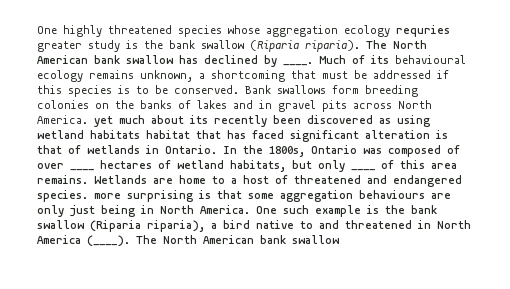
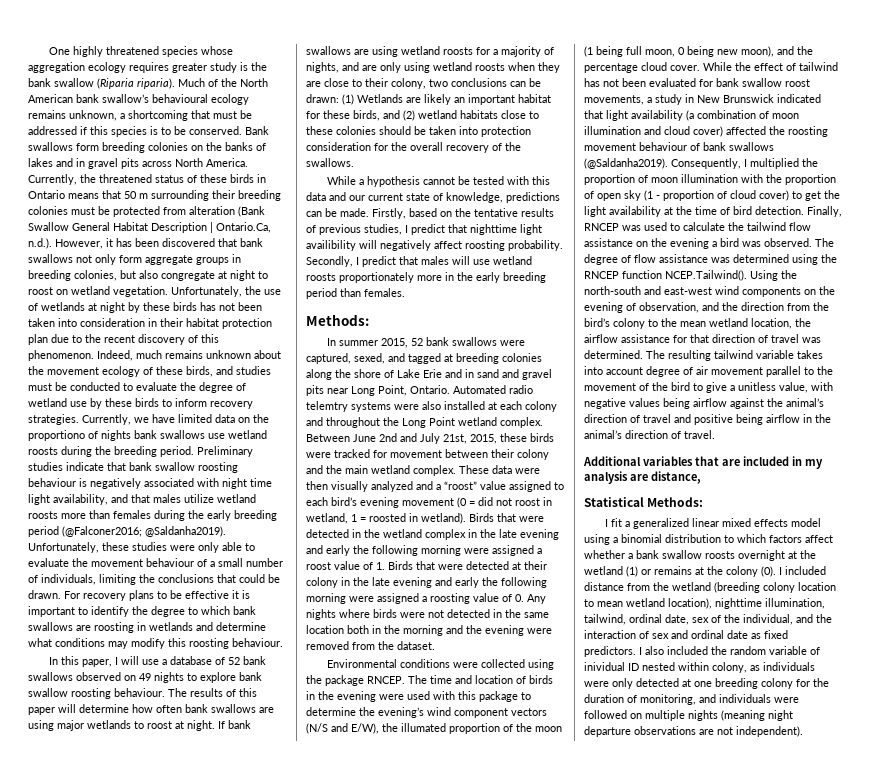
[396,25,450,37] requries -> [129,62,169,73] requires
[366,40,427,49] [37,55,389,67] The North American bank swallow has declined by ____. Much of its -> [178,78,268,87] [28,94,149,103] Much of the North American bank swallow’s
[94,115,430,127] [37,130,448,142] [37,145,460,157] [37,163,64,169] [70,169,94,171] [100,160,375,172] [381,160,457,169] [37,175,462,187] [37,190,451,202] [37,205,437,217] [37,220,471,232] [37,235,339,247] yet much about its recently been discovered as using wetland habitats habitat that has faced significant alteration is that of wetlands in Ontario. In the 1800s, Ontario was composed of over ____ hectares of wetland habitats, but only ____ of this area remains. Wetlands are home to a host of threatened and endangered species. more surprising is that some aggregation behaviours are only just being in North America. One such example is the bank swallow (Riparia riparia), a bird native to and threatened in North America (____). The North American bank swallow -> [28,174,266,185] [28,190,281,201] [28,206,265,217] [28,222,271,233] [28,238,263,249] [28,254,241,265] [28,270,268,281] [28,286,281,297] [28,302,262,313] [28,318,272,329] [28,334,219,345] [28,350,281,361] [28,366,271,377] [28,382,246,393] [28,398,253,409] [28,414,269,425] [28,430,267,441] [28,446,253,457] [28,462,238,473] [28,478,272,489] [28,494,256,505] [28,510,277,521] [28,526,226,537] [28,542,255,553] [28,558,283,567] [28,574,280,585] [28,590,250,601] [28,606,256,617] [28,622,266,633] [28,638,283,649] [49,656,267,667] [28,672,262,683] [28,688,257,699] [28,704,274,715] [28,720,251,731] [306,46,554,57] [306,62,560,73] [306,78,541,89] [306,94,551,105] [306,110,539,121] [306,126,531,137] [306,142,521,153] [306,158,354,167] [327,176,551,187] [306,192,560,203] [306,208,554,219] [306,224,542,235] [306,240,563,251] [306,256,532,267] [306,272,546,283] [306,288,405,299] [306,314,369,326] [327,337,526,348] [306,353,542,364] [306,369,552,380] [306,385,533,396] [306,401,557,412] [306,417,543,428] [306,433,554,444] [306,449,549,460] [306,465,540,476] [306,481,564,492] [306,497,552,508] [306,513,544,524] [306,529,559,540] [306,545,542,556] [306,561,547,570] [306,577,547,588] [306,593,546,604] [306,609,549,620] [306,625,552,636] [306,641,435,650] [327,659,555,670] [306,675,553,686] [306,691,531,702] [306,707,547,718] [306,723,562,734] [584,46,813,57] [584,62,838,73] [584,78,810,87] [584,94,821,105] [584,110,799,121] [584,126,828,137] [584,142,774,151] [584,158,818,169] [584,174,836,185] [584,190,840,201] [584,206,842,217] [584,222,811,231] [584,238,834,249] [584,254,837,265] [584,270,797,281] [584,286,835,297] [584,302,829,313] [584,318,811,329] [584,334,821,343] [584,350,823,361] [584,366,833,377] [584,382,833,393] [584,398,824,409] [584,414,831,425] [584,430,715,439] [583,456,823,469] [584,471,701,484] [584,497,704,507] [605,518,822,529] [584,534,833,545] [584,550,816,561] [584,566,826,577] [584,582,836,593] [584,598,825,609] [584,614,832,625] [584,630,788,639] [584,646,820,657] [584,662,815,673] [584,678,829,689] [584,694,799,705] [584,710,793,721] [584,726,803,737] Currently, the threatened status of these birds in Ontario means that 50 m surrounding their breeding colonies must be protected from alteration (Bank Swallow General Habitat Description | Ontario.Ca, n.d.). However, it has been discovered that bank swallows not only form aggregate groups in breeding colonies, but also congregate at night to roost on wetland vegetation. Unfortunately, the use of wetlands at night by these birds has not been taken into consideration in their habitat protection plan due to the recent discovery of this phenomenon. Indeed, much remains unknown about the movement ecology of these birds, and studies must be conducted to evaluate the degree of wetland use by these birds to inform recovery strategies. Currently, we have limited data on the proportiono of nights bank swallows use wetland roosts during the breeding period. Preliminary studies indicate that bank swallow roosting behaviour is negatively associated with night time light availability, and that males utilize wetland roosts more than females during the early breeding period (@Falconer2016; @Saldanha2019). Unfortunately, these studies were only able to evaluate the movement behaviour of a small number of individuals, limiting the conclusions that could be drawn. For recovery plans to be effective it is important to identify the degree to which bank swallows are roosting in wetlands and determine what conditions may modify this roosting behaviour. // In this paper, I will use a database of 52 bank swallows observed on 49 nights to explore bank swallow roosting behaviour. The results of this paper will determine how often bank swallows are using major wetlands to roost at night. If bank swallows are using wetland roosts for a majority of nights, and are only using wetland roosts when they are close to their colony, two conclusions can be drawn: (1) Wetlands are likely an important habitat for these birds, and (2) wetland habitats close to these colonies should be taken into protection consideration for the overall recovery of the swallows. // While a hypothesis cannot be tested with this data and our current state of knowledge, predictions can be made. Firstly, based on the tentative results of previous studies, I predict that nighttime light availibility will negatively affect roosting probability. Secondly, I predict that males will use wetland roosts proportionately more in the early breeding period than females. // Methods: // In summer 2015, 52 bank swallows were captured, sexed, and tagged at breeding colonies along the shore of Lake Erie and in sand and gravel pits near Long Point, Ontario. Automated radio telemtry systems were also installed at each colony and throughout the Long Point wetland complex. Between June 2nd and July 21st, 2015, these birds were tracked for movement between their colony and the main wetland complex. These data were then visually analyzed and a “roost” value assigned to each bird’s evening movement (0 = did not roost in wetland, 1 = roosted in wetland). Birds that were detected in the wetland complex in the late evening and early the following morning were assigned a roost value of 1. Birds that were detected at their colony in the late evening and early the following morning were assigned a roosting value of 0. Any nights where birds were not detected in the same location both in the morning and the evening were removed from the dataset. // Environmental conditions were collected using the package RNCEP. The time and location of birds in the evening were used with this package to determine the evening’s wind component vectors (N/S and E/W), the illumated proportion of the moon (1 being full moon, 0 being new moon), and the percentage cloud cover. While the effect of tailwind has not been evaluated for bank swallow roost movements, a study in New Brunswick indicated that light availability (a combination of moon illumination and cloud cover) affected the roosting movement behaviour of bank swallows (@Saldanha2019). Consequently, I multiplied the proportion of moon illumination with the proportion of open sky (1 - proportion of cloud cover) to get the light availability at the time of bird detection. Finally, RNCEP was used to calculate the tailwind flow assistance on the evening a bird was observed. The degree of flow assistance was determined using the RNCEP function NCEP.Tailwind(). Using the north-south and east-west wind components on the evening of observation, and the direction from the bird’s colony to the mean wetland location, the airflow assistance for that direction of travel was determined. The resulting tailwind variable takes into account degree of air movement parallel to the movement of the bird to give a unitless value, with negative values being airflow against the animal’s direction of travel and positive being airflow in the animal’s direction of travel. // Additional variables that are included in my analysis are distance, // Statistical Methods: // I fit a generalized linear mixed effects model using a binomial distribution to which factors affect whether a bank swallow roosts overnight at the wetland (1) or remains at the colony (0). I included distance from the wetland (breeding colony location to mean wetland location), nighttime illumination, tailwind, ordinal date, sex of the individual, and the interaction of sex and ordinal date as fixed predictors. I also included the random variable of inividual ID nested within colony, as individuals were only detected at one breeding colony for the duration of monitoring, and individuals were followed on multiple nights (meaning night departure observations are not independent).

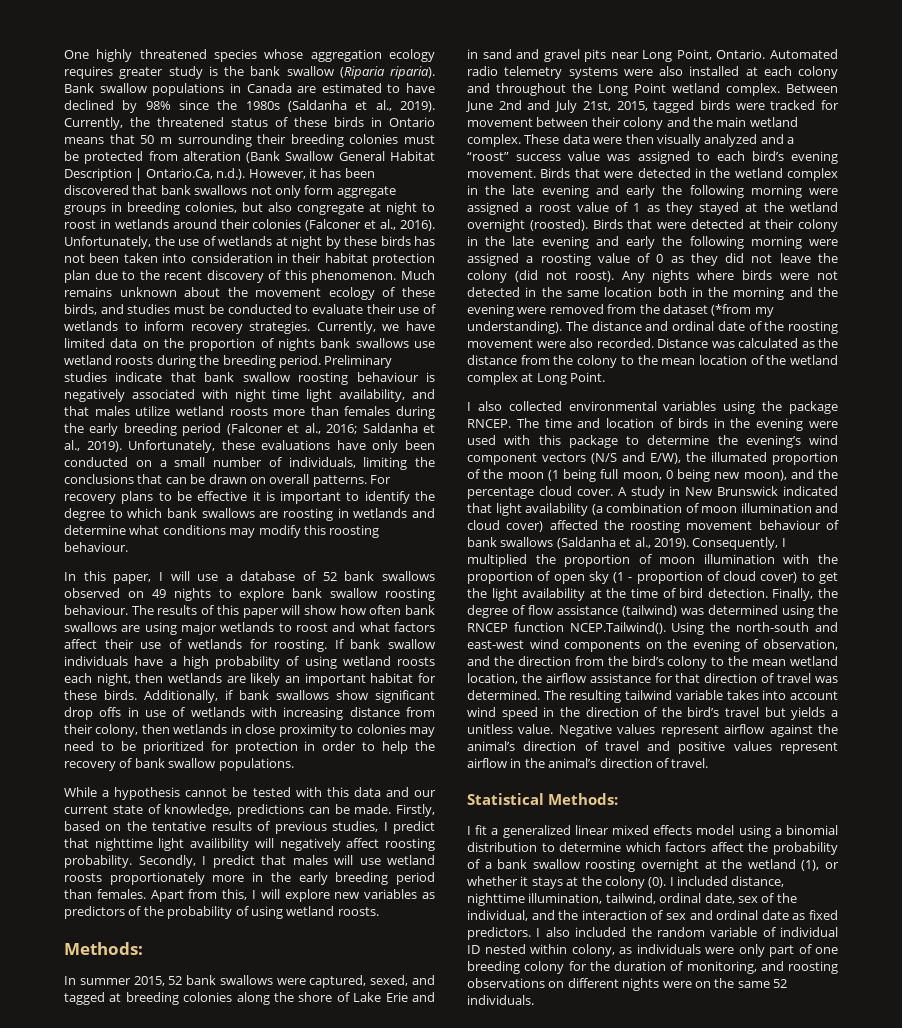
[178,78,268,87] [28,94,249,105] [28,110,252,121] [28,126,269,137] [28,142,266,153] [28,158,248,169] Much of the North American bank swallow’s behavioural ecology remains unknown, a shortcoming that must be addressed if this species is to be conserved. Bank swallows form breeding colonies on the banks of lakes and in gravel pits across North America. -> [64,83,435,96] [64,100,435,113] Bank swallow populations in Canada are estimated to have declined by 98% since the 1980s (Saldanha et al., 2019).
[56,286,168,297] on wetland vegetation. -> [99,219,436,231] in wetlands around their colonies (Falconer et al., 2016).
[97,350,162,361] Indeed, much -> [400,270,435,280] Much
[180,382,246,393] [28,398,159,409] the degree of wetland use by these birds -> [366,304,436,314] [64,321,118,331] their use of wetlands
[28,430,85,441] proportiono -> [189,338,256,351] proportion
[62,526,226,537] [28,542,255,553] [28,558,207,567] (@Falconer2016; @Saldanha2019). Unfortunately, these studies were only able to evaluate the movement behaviour of -> [226,423,436,435] [64,440,435,453] [64,457,152,467] (Falconer et al., 2016; Saldanha et al., 2019). Unfortunately, these evaluations have only been conducted on
[239,574,280,583] [28,590,61,599] could be drawn. -> [165,474,367,487] can be drawn on overall patterns.
[79,704,129,713] determine -> [303,605,336,615] show
[175,720,251,731] [306,46,554,57] [306,62,560,73] [306,78,541,89] [306,94,403,105] at night. If bank swallows are using wetland roosts for a majority of nights, and are only using wetland roosts when they are close to their colony, two conclusions can be drawn: (1) Wetlands -> [332,622,435,632] [64,639,435,652] [64,656,435,669] [64,673,222,686] and what factors affect their use of wetlands for roosting. If bank swallow individuals have a high probability of using wetland roosts each night, then wetlands
[353,110,539,121] [306,126,531,137] [306,142,521,153] [306,158,354,167] birds, and (2) wetland habitats close to these colonies should be taken into protection consideration for the overall recovery of the swallows. -> [104,690,435,703] [64,707,435,720] [64,724,436,737] [64,741,435,754] [64,758,294,771] birds. Additionally, if bank swallows show significant drop offs in use of wetlands with increasing distance from their colony, then wetlands in close proximity to colonies may need to be prioritized for protection in order to help the recovery of bank swallow populations.
(405, 292) none -> [150,889,436,902] [64,906,379,919] Apart from this, I will explore new variables as predictors of the probability of using wetland roosts.
[306,401,348,412] telemtry -> [504,66,563,79] telemetry
[500,433,527,442] these -> [653,100,695,113] tagged
[480,481,506,490] value -> [516,151,631,161] success value was
[402,497,552,508] [306,513,466,524] movement (0 = did not roost in wetland, 1 = roosted in wetland). -> [467,169,536,178] movement.
[376,562,385,570] 1. -> [633,202,838,215] [467,219,588,232] 1 as they stayed at the wetland overnight (roosted).
[515,594,524,602] 0. -> [656,253,838,266] [467,270,614,283] 0 as they did not leave the colony (did not roost).
[397,641,435,650] [327,659,526,668] dataset. // Environmental conditions were collected -> [662,304,774,317] [467,321,838,334] [467,338,838,348] [467,355,838,368] [467,372,606,385] [467,401,717,411] dataset (*from my understanding). The distance and ordinal date of the roosting movement were also recorded. Distance was calculated as the distance from the colony to the mean location of the wetland complex at Long Point. // I also collected environmental variables
[703,62,838,71] [584,78,810,87] [584,95,652,105] While the effect of tailwind has not been evaluated for bank swallow roost movements, a -> [617,487,627,496] A
[584,158,668,169] (@Saldanha2019). -> [556,537,689,549] (Saldanha et al., 2019).
[584,222,811,231] [584,238,834,249] RNCEP was used to calculate the tailwind flow assistance on the evening a bird was observed. The -> [818,588,838,598] the
(708, 258) none -> [622,605,677,617] (tailwind)
[646,366,833,377] [584,382,833,393] [584,398,690,409] degree of air movement parallel to the movement of the bird to give a unitless value, with negative values being -> [467,707,838,720] [467,724,719,737] wind speed in the direction of the bird’s travel but yields a unitless value. Negative values represent
[736,414,763,425] being -> [733,741,838,754] values represent
[583,456,823,469] [584,471,701,484] // Additional variables that are included in my analysis are distance, -> (709, 763) none
(734, 539) none -> [559,842,622,852] determine
[584,550,625,559] whether -> [748,842,838,855] [467,859,480,869] the probability of
[705,551,735,559] roosts -> [585,859,636,872] roosting
[626,566,692,577] (1) or remains -> [801,860,839,871] [467,876,563,889] (1), or whether it stays
[584,582,836,593] [584,598,712,609] distance from the wetland (breeding colony location to mean wetland location), -> [731,876,785,887] distance,
[584,662,625,671] inividual -> [780,927,838,937] individual
[636,678,691,687] detected at -> [769,944,812,957] part of
[719,694,799,703] [584,710,793,721] [584,726,803,737] individuals were followed on multiple nights (meaning night departure observations are not independent). -> [788,961,838,974] [467,978,787,991] [467,995,534,1005] roosting observations on different nights were on the same 52 individuals.

